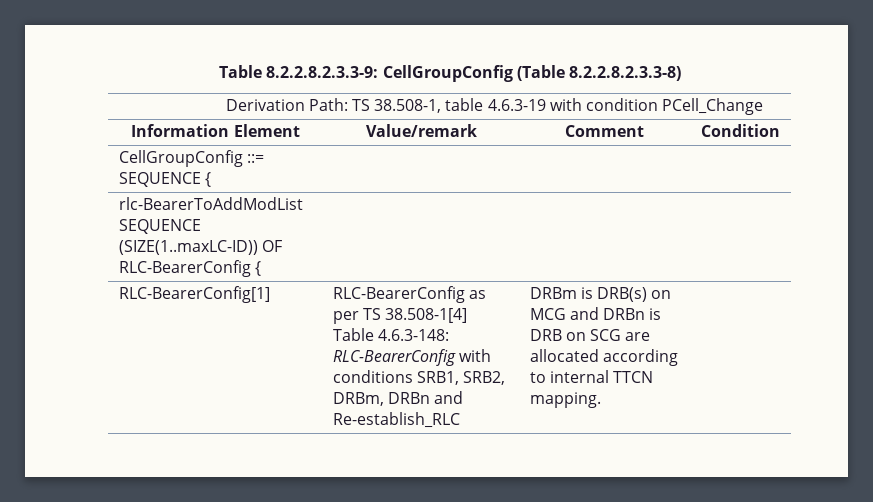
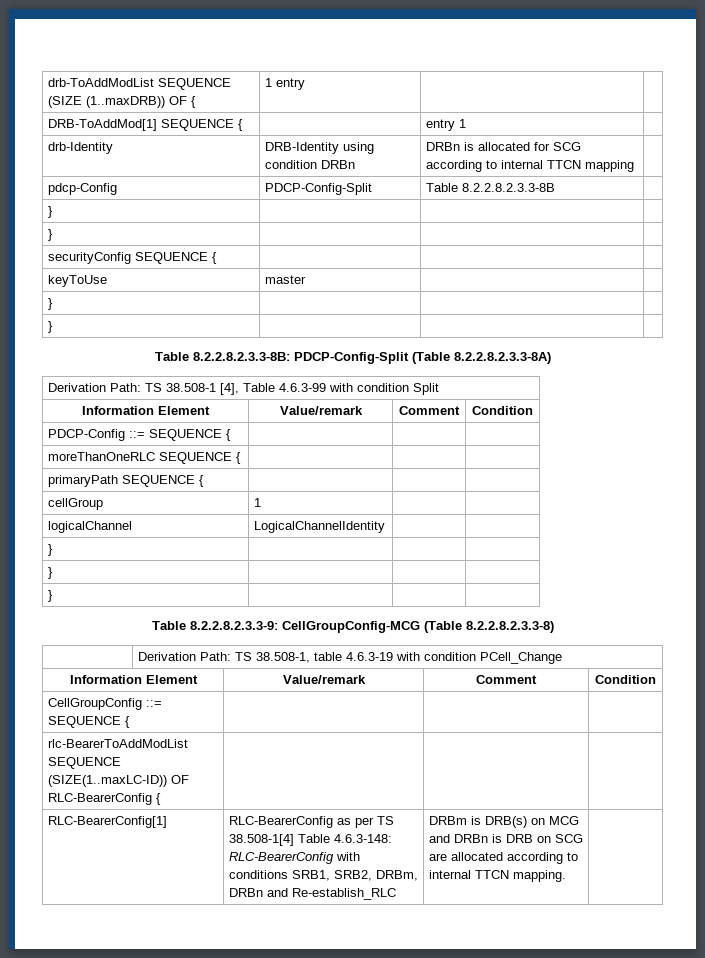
(219, 71) none -> [47,78,231,90] [47,96,196,108] [264,78,305,90] [47,119,243,131] [425,119,466,131] [47,142,113,154] [264,142,374,154] [264,160,355,169] [425,142,581,151] [425,160,634,172] [47,183,117,195] [264,183,372,195] [425,183,555,192] [47,206,53,218] [47,229,53,241] [47,252,217,264] [47,275,107,287] [264,275,306,284] [47,298,53,310] [47,321,53,333] [154,352,551,364] [47,383,439,395] [82,406,210,415] [279,406,363,415] [399,406,460,415] [472,406,533,415] [47,429,231,441] [47,452,241,464] [47,475,204,487] [47,498,103,510] [253,498,261,507] [47,521,132,533] [253,521,385,533] [47,544,53,556] [47,567,53,579] [47,590,53,602] drb-ToAddModList SEQUENCE (SIZE (1..maxDRB)) OF { | 1 entry | | // DRB-ToAddMod[1] SEQUENCE { | | entry 1 | // drb-Identity | DRB-Identity using condition DRBn | DRBn is allocated for SCG according to internal TTCN mapping | // pdcp-Config | PDCP-Config-Split | Table 8.2.2.8.2.3.3-8B | // } | | | // } | | | // securityConfig SEQUENCE { | | | // keyToUse | master | | // } | | | // } | | | // Table 8.2.2.8.2.3.3-8B: PDCP-Config-Split (Table 8.2.2.8.2.3.3-8A) // Derivation Path: TS 38.508-1 [4], Table 4.6.3-99 with condition Split // Information Element | Value/remark | Comment | Condition // PDCP-Config ::= SEQUENCE { | | | // moreThanOneRLC SEQUENCE { | | | // primaryPath SEQUENCE { | | | // cellGroup | 1 | | // logicalChannel | LogicalChannelIdentity | | // } | | | // } | | | // } | | | //
[382,65,513,82] CellGroupConfig -> [281,621,420,633] CellGroupConfig-MCG

